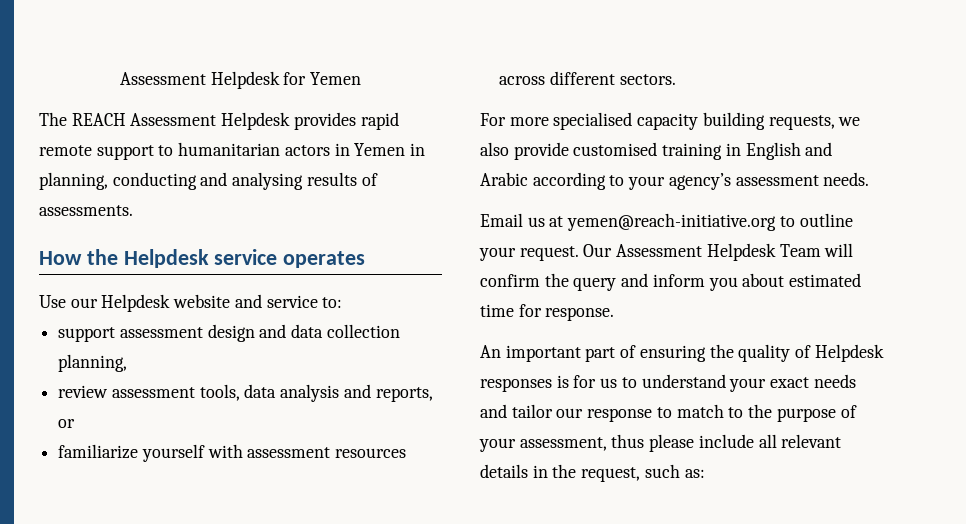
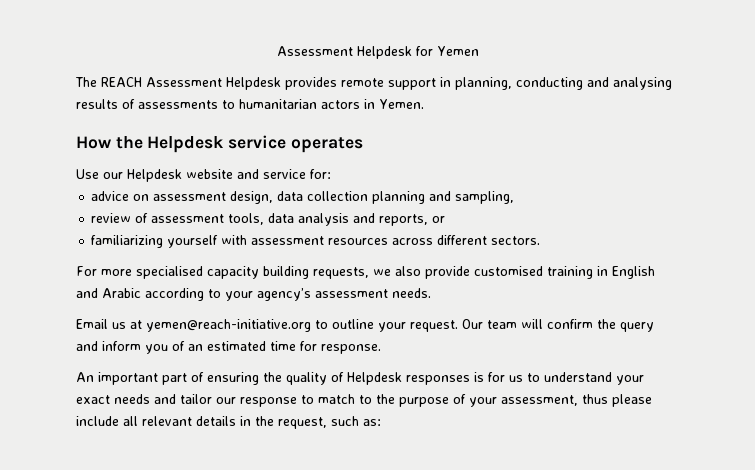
[360,112,399,130] rapid -> (337, 83) none
[158,142,406,156] to humanitarian actors in Yemen -> (436, 84) none
[39,205,133,216] assessments. -> [138,99,424,109] assessments to humanitarian actors in Yemen.
[322,297,343,308] [58,324,400,342] [58,354,128,372] to: // support assessment design and data collection planning, -> [310,169,331,179] [91,191,515,204] for: // advice on assessment design, data collection planning and sampling,
(109, 391) none -> [135,213,149,223] of
[58,444,139,459] familiarize -> [91,235,164,248] familiarizing
[616,243,821,261] Assessment Helpdesk Team -> [487,320,517,329] team
[742,273,785,287] about -> [172,341,203,351] of an

